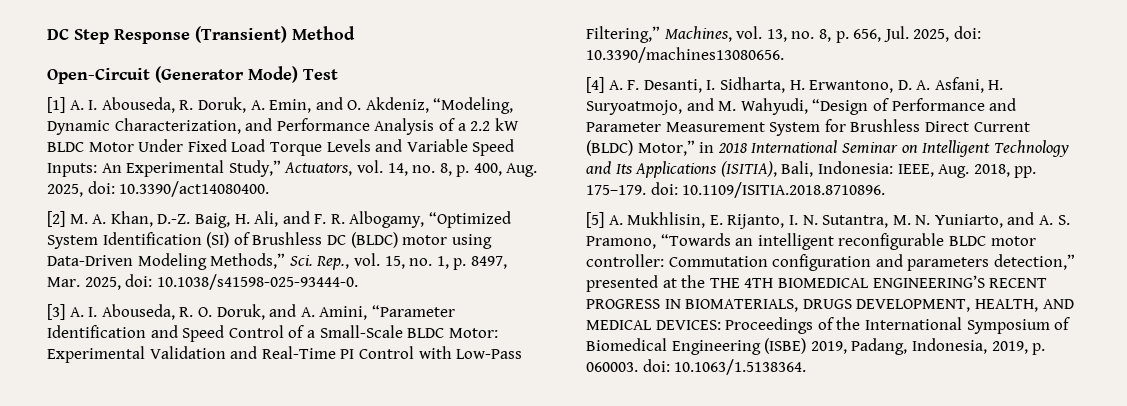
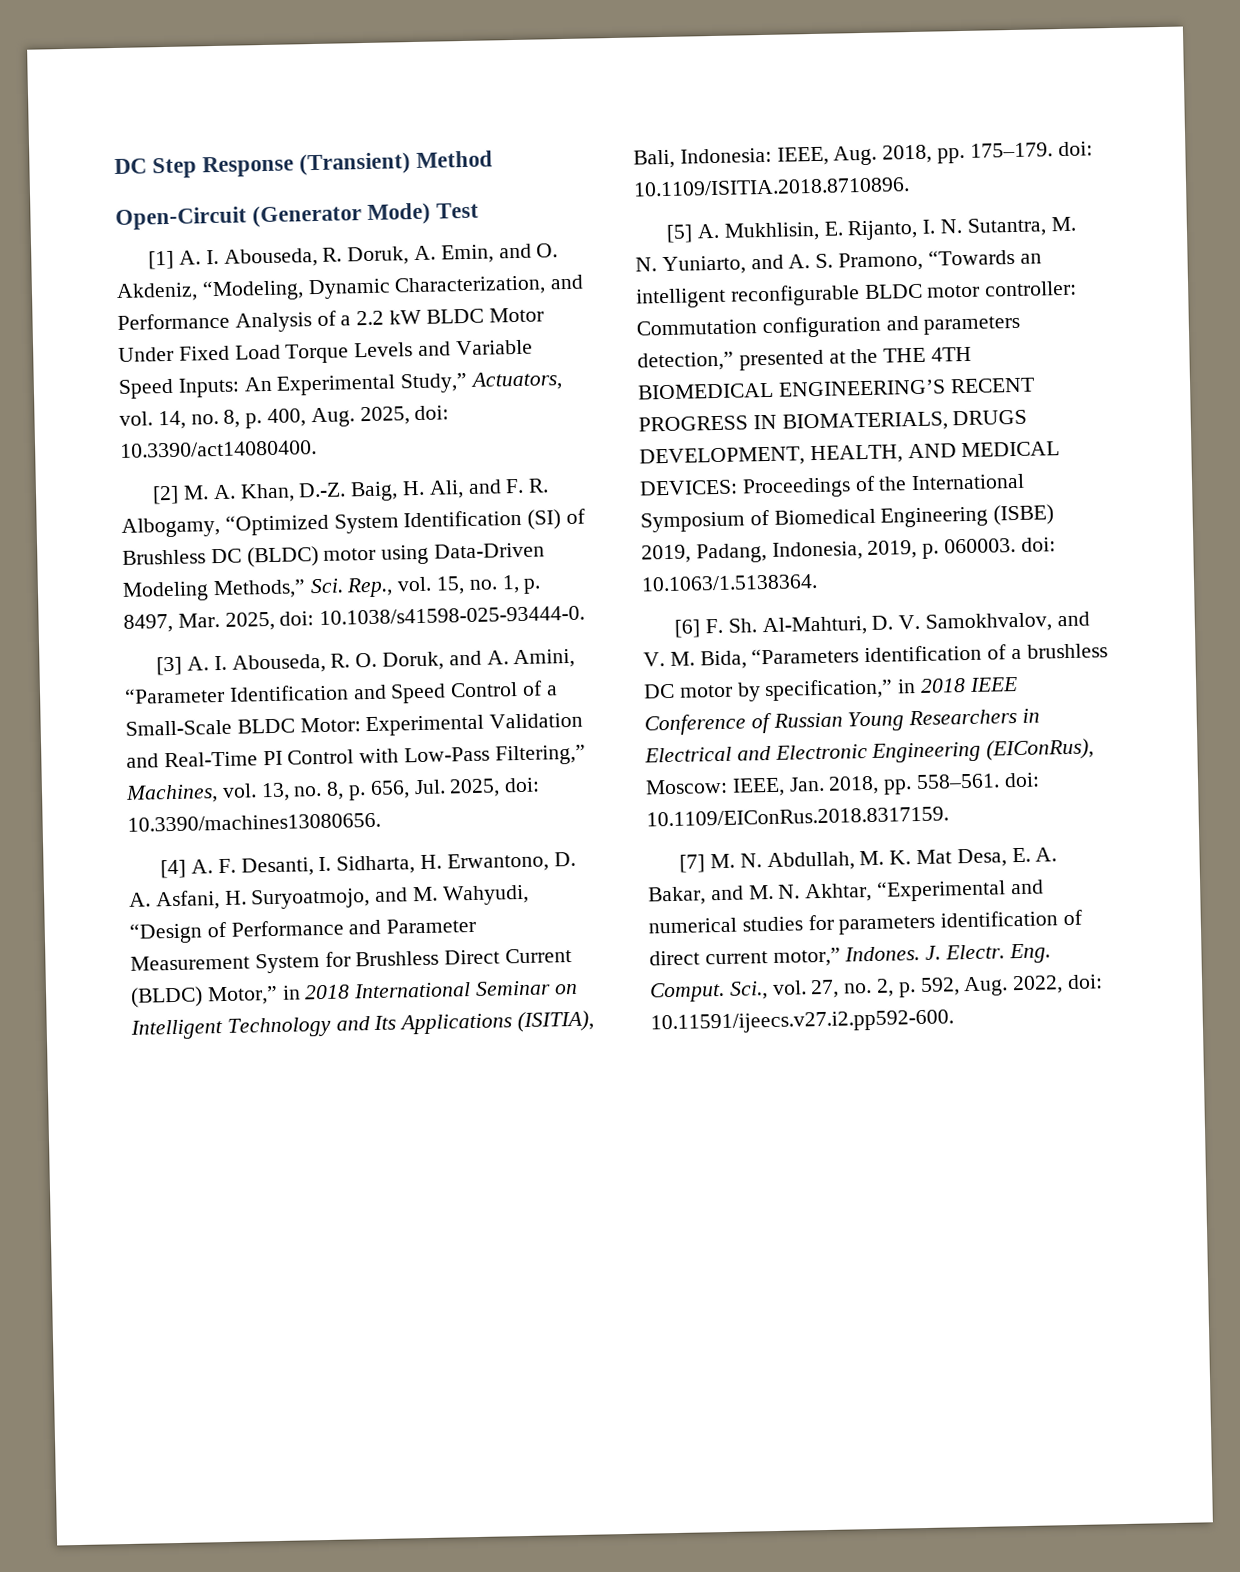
(807, 367) none -> [674,611,1090,638] [643,643,1108,670] [643,677,1018,702] [644,708,1041,736] [644,738,1095,763] [645,772,1040,797] [646,806,949,827] [679,847,1058,873] [648,879,1044,906] [648,909,1084,935] [649,943,1051,967] [649,974,1104,1003] [650,1009,954,1035] // [6] F. Sh. Al-Mahturi, D. V. Samokhvalov, and V. M. Bida, “Parameters identification of a brushless DC motor by specification,” in 2018 IEEE Conference of Russian Young Researchers in Electrical and Electronic Engineering (EIConRus), Moscow: IEEE, Jan. 2018, pp. 558–561. doi: 10.1109/EIConRus.2018.8317159. // [7] M. N. Abdullah, M. K. Mat Desa, E. A. Bakar, and M. N. Akhtar, “Experimental and numerical studies for parameters identification of direct current motor,” Indones. J. Electr. Eng. Comput. Sci., vol. 27, no. 2, p. 592, Aug. 2022, doi: 10.11591/ijeecs.v27.i2.pp592-600.

